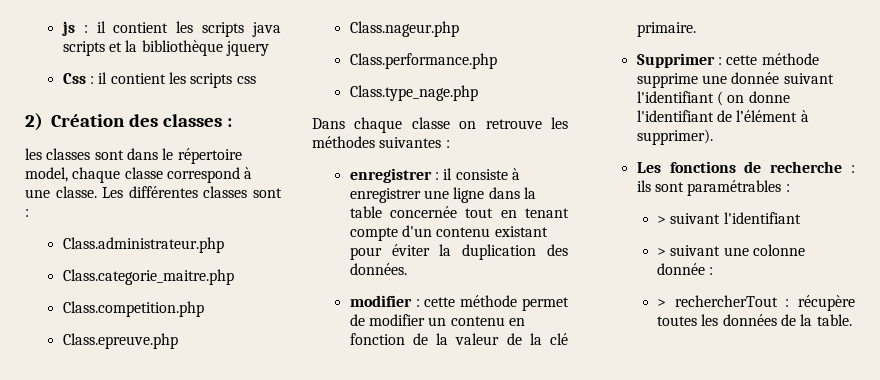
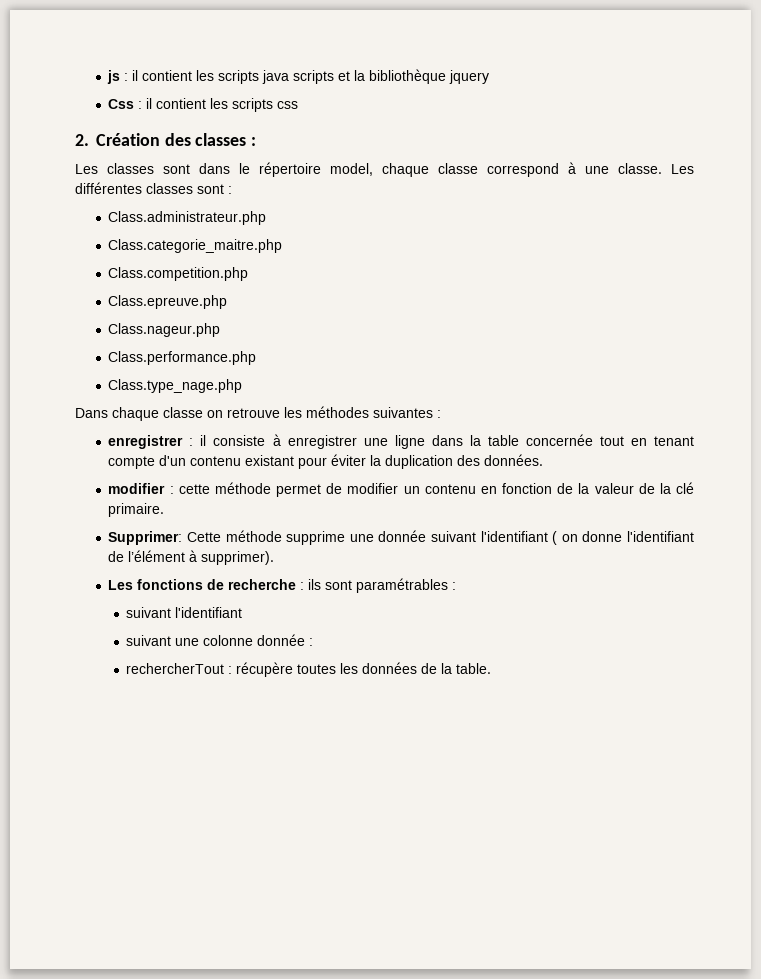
[25,113,43,131] 2) -> [75,134,89,146] 2.
[25,148,42,160] les -> [75,164,98,174] Les
[636,53,758,68] Supprimer : cette -> [108,531,221,545] Supprimer: Cette
[657,216,667,224] > -> (457, 586) none
[657,248,667,256] > -> (243, 612) none
[657,299,667,307] > -> (314, 642) none

